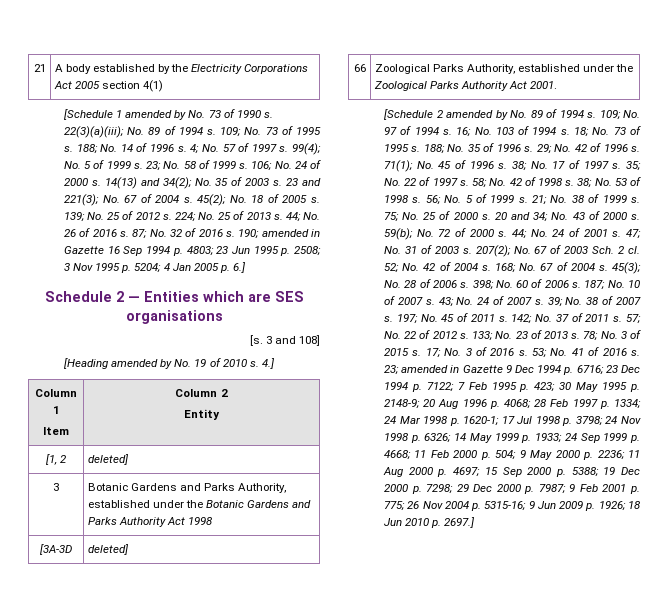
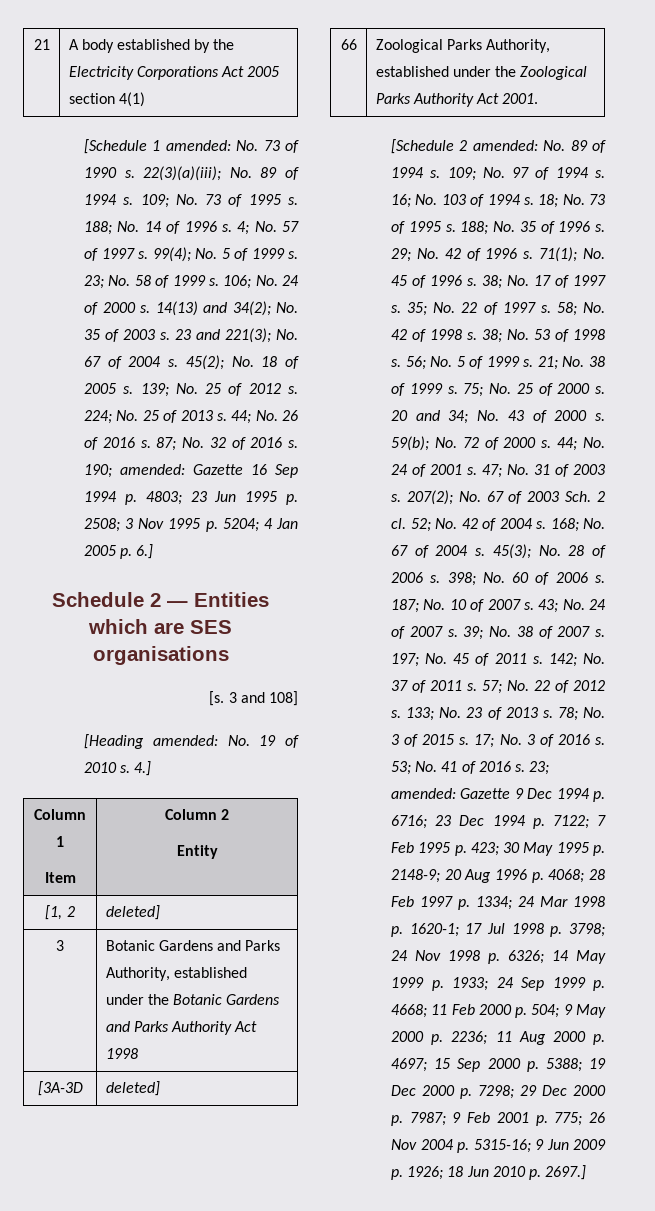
[125,110,187,120] amended by -> [165,140,231,151] amended:
[261,229,320,237] amended in -> [120,464,186,475] amended:
[111,359,173,369] amended by -> [152,735,218,746] amended:
[446,110,508,120] amended by -> [472,140,538,151] amended:
[401,365,460,373] amended in -> [391,788,457,799] amended:

